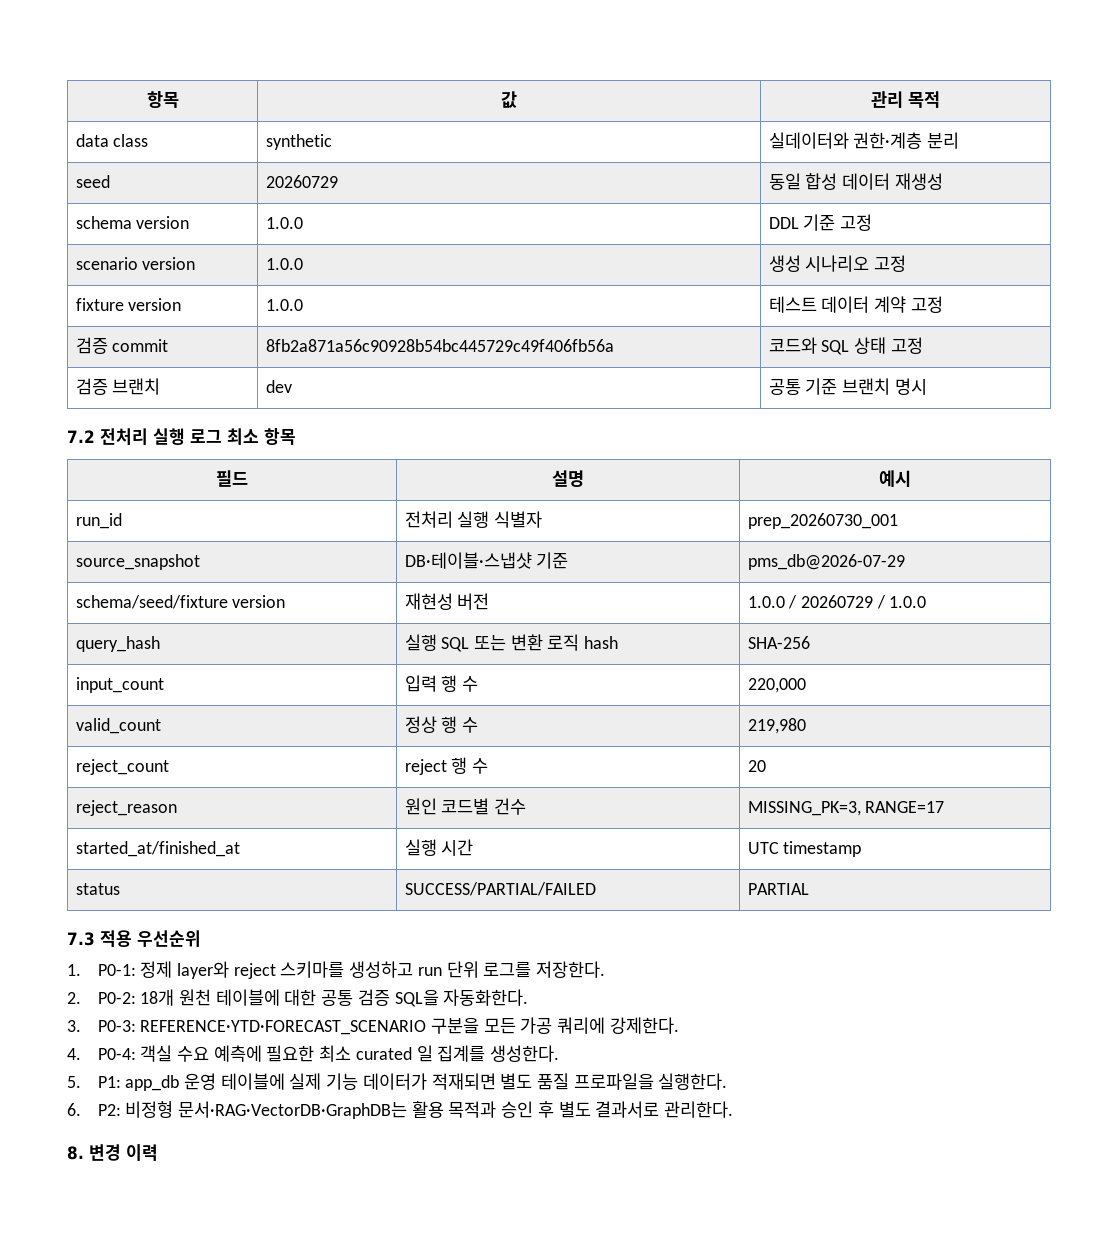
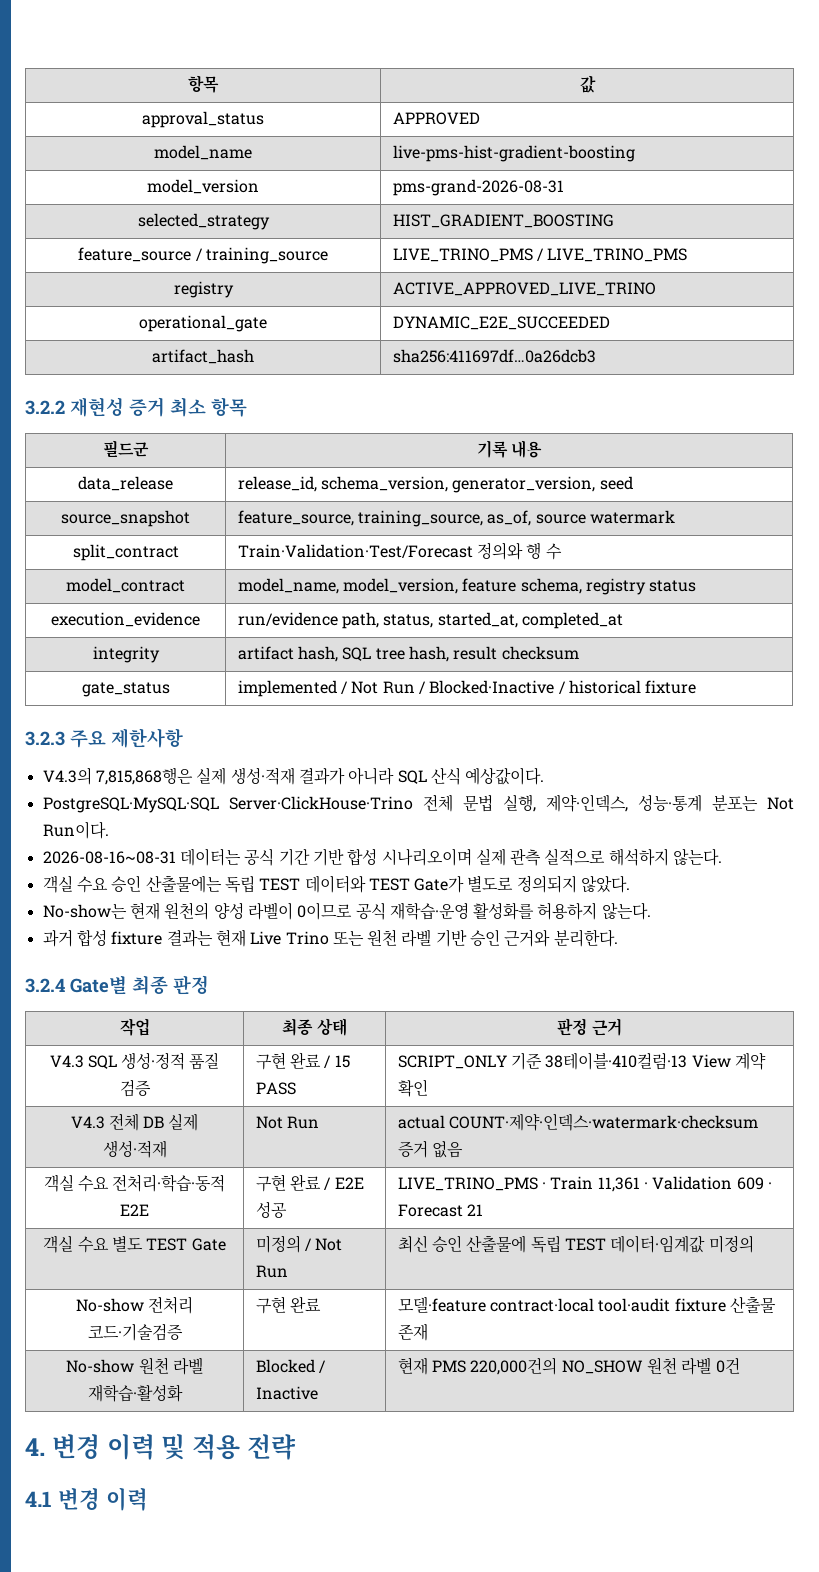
[871,91,940,108] [75,134,149,147] [265,134,332,150] [768,132,960,149] [75,175,110,188] [265,175,338,188] [768,173,943,190] [75,216,190,229] [265,217,303,229] [768,214,873,231] [75,257,196,270] [265,258,303,270] [768,255,907,272] [75,298,182,311] [265,299,303,311] [768,296,943,313] [75,337,169,354] [265,339,614,352] [768,337,923,355] [75,378,161,395] [265,380,292,393] [768,378,927,395] [67,428,296,445] [216,470,248,487] [552,470,584,487] [879,470,911,487] [75,513,122,529] [404,511,543,528] [747,513,898,529] [75,554,200,570] [404,552,569,569] [747,554,905,570] [75,595,286,609] [404,593,490,610] [747,595,927,609] [75,636,160,652] [404,634,619,652] [747,636,810,649] [75,677,164,693] [404,675,479,692] [747,678,806,693] [75,718,161,734] [404,716,479,733] [747,718,806,734] [75,759,169,775] [404,757,489,775] [747,760,766,772] [75,800,177,816] [404,798,527,815] [747,801,945,816] [75,841,240,857] [404,839,474,856] [747,841,862,857] [75,883,120,895] [404,882,596,896] [747,883,809,895] [67,930,201,947] [67,961,606,979] [67,989,529,1007] [67,1017,679,1035] [67,1045,560,1062] [67,1073,728,1091] [67,1101,734,1119] [67,1146,84,1160] | 관리 목적 // data class | synthetic | 실데이터와 권한·계층 분리 // seed | 20260729 | 동일 합성 데이터 재생성 // schema version | 1.0.0 | DDL 기준 고정 // scenario version | 1.0.0 | 생성 시나리오 고정 // fixture version | 1.0.0 | 테스트 데이터 계약 고정 // 검증 commit | 8fb2a871a56c90928b54bc445729c49f406fb56a | 코드와 SQL 상태 고정 // 검증 브랜치 | dev | 공통 기준 브랜치 명시 // 7.2 전처리 실행 로그 최소 항목 // 필드 | 설명 | 예시 // run_id | 전처리 실행 식별자 | prep_20260730_001 // source_snapshot | DB·테이블·스냅샷 기준 | pms_db@2026-07-29 // schema/seed/fixture version | 재현성 버전 | 1.0.0 / 20260729 / 1.0.0 // query_hash | 실행 SQL 또는 변환 로직 hash | SHA-256 // input_count | 입력 행 수 | 220,000 // valid_count | 정상 행 수 | 219,980 // reject_count | reject 행 수 | 20 // reject_reason | 원인 코드별 건수 | MISSING_PK=3, RANGE=17 // started_at/finished_at | 실행 시간 | UTC timestamp // status | SUCCESS/PARTIAL/FAILED | PARTIAL // 7.3 적용 우선순위 // 1. P0-1: 정제 layer와 reject 스키마를 생성하고 run 단위 로그를 저장한다. // 2. P0-2: 18개 원천 테이블에 대한 공통 검증 SQL을 자동화한다. // 3. P0-3: REFERENCE·YTD·FORECAST_SCENARIO 구분을 모든 가공 쿼리에 강제한다. // 4. P0-4: 객실 수요 예측에 필요한 최소 curated 일 집계를 생성한다. // 5. P1: app_db 운영 테이블에 실제 기능 데이터가 적재되면 별도 품질 프로파일을 실행한다. // 6. P2: 비정형 문서·RAG·VectorDB·GraphDB는 활용 목적과 승인 후 별도 결과서로 관리한다. // 8. -> [142,111,264,128] [392,112,480,125] [154,145,252,160] [392,145,635,162] [147,179,259,194] [392,179,564,196] [137,213,270,230] [392,214,614,228] [78,247,328,264] [392,248,688,262] [173,281,234,298] [392,282,656,296] [139,315,267,332] [392,316,610,330] [152,349,254,364] [392,349,596,363] [25,397,247,417] [103,440,149,457] [476,440,543,458] [78,476,173,491] [237,476,633,493] [60,510,190,527] [237,510,675,527] [72,544,179,561] [237,542,562,560] [66,578,185,593] [237,578,697,595] [50,612,200,627] [237,612,623,629] [92,646,160,663] [237,646,579,662] [81,682,170,697] [237,680,697,697] [25,728,183,748] [42,767,545,785] [42,794,794,813] [42,821,109,839] [42,848,723,866] [42,875,631,893] [42,902,651,920] [42,929,618,947] [25,975,209,995] [119,1018,150,1036] [282,1018,347,1036] [557,1018,622,1036] [49,1052,220,1070] [119,1079,151,1097] [255,1052,350,1070] [255,1082,296,1095] [397,1052,766,1070] [397,1079,428,1097] [70,1113,199,1131] [102,1140,167,1158] [255,1116,319,1129] [397,1113,758,1131] [397,1140,463,1158] [43,1174,226,1192] [120,1204,149,1216] [255,1174,364,1192] [255,1201,287,1218] [397,1176,772,1192] [397,1204,483,1217] [43,1235,226,1253] [255,1235,343,1253] [255,1265,288,1278] [397,1235,754,1253] [75,1296,194,1314] [87,1323,183,1341] [255,1296,321,1314] [397,1296,776,1314] [397,1323,428,1341] [66,1357,203,1375] [87,1384,183,1402] [255,1359,326,1373] [255,1386,318,1400] [397,1357,740,1375] [25,1434,296,1460] [25,1491,52,1507] // approval_status | APPROVED // model_name | live-pms-hist-gradient-boosting // model_version | pms-grand-2026-08-31 // selected_strategy | HIST_GRADIENT_BOOSTING // feature_source / training_source | LIVE_TRINO_PMS / LIVE_TRINO_PMS // registry | ACTIVE_APPROVED_LIVE_TRINO // operational_gate | DYNAMIC_E2E_SUCCEEDED // artifact_hash | sha256:411697df…0a26dcb3 // 3.2.2 재현성 증거 최소 항목 // 필드군 | 기록 내용 // data_release | release_id, schema_version, generator_version, seed // source_snapshot | feature_source, training_source, as_of, source watermark // split_contract | Train·Validation·Test/Forecast 정의와 행 수 // model_contract | model_name, model_version, feature schema, registry status // execution_evidence | run/evidence path, status, started_at, completed_at // integrity | artifact hash, SQL tree hash, result checksum // gate_status | implemented / Not Run / Blocked·Inactive / historical fixture // 3.2.3 주요 제한사항 // V4.3의 7,815,868행은 실제 생성·적재 결과가 아니라 SQL 산식 예상값이다. // PostgreSQL·MySQL·SQL Server·ClickHouse·Trino 전체 문법 실행, 제약·인덱스, 성능·통계 분포는 Not Run이다. // 2026-08-16~08-31 데이터는 공식 기간 기반 합성 시나리오이며 실제 관측 실적으로 해석하지 않는다. // 객실 수요 승인 산출물에는 독립 TEST 데이터와 TEST Gate가 별도로 정의되지 않았다. // No-show는 현재 원천의 양성 라벨이 0이므로 공식 재학습·운영 활성화를 허용하지 않는다. // 과거 합성 fixture 결과는 현재 Live Trino 또는 원천 라벨 기반 승인 근거와 분리한다. // 3.2.4 Gate별 최종 판정 // 작업 | 최종 상태 | 판정 근거 // V4.3 SQL 생성·정적 품질 검증 | 구현 완료 / 15 PASS | SCRIPT_ONLY 기준 38테이블·410컬럼·13 View 계약 확인 // V4.3 전체 DB 실제 생성·적재 | Not Run | actual COUNT·제약·인덱스·watermark·checksum 증거 없음 // 객실 수요 전처리·학습·동적 E2E | 구현 완료 / E2E 성공 | LIVE_TRINO_PMS · Train 11,361 · Validation 609 · Forecast 21 // 객실 수요 별도 TEST Gate | 미정의 / Not Run | 최신 승인 산출물에 독립 TEST 데이터·임계값 미정의 // No-show 전처리 코드·기술검증 | 구현 완료 | 모델·feature contract·local tool·audit fixture 산출물 존재 // No-show 원천 라벨 재학습·활성화 | Blocked / Inactive | 현재 PMS 220,000건의 NO_SHOW 원천 라벨 0건 // 4. 변경 이력 및 적용 전략 // 4.1

